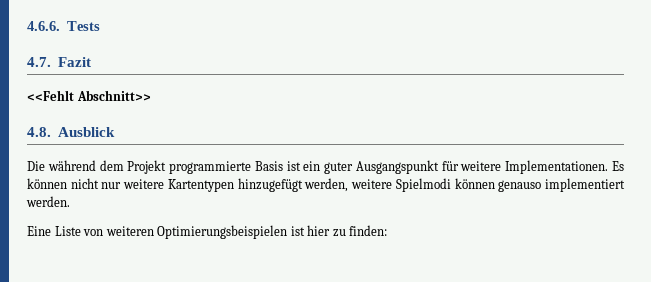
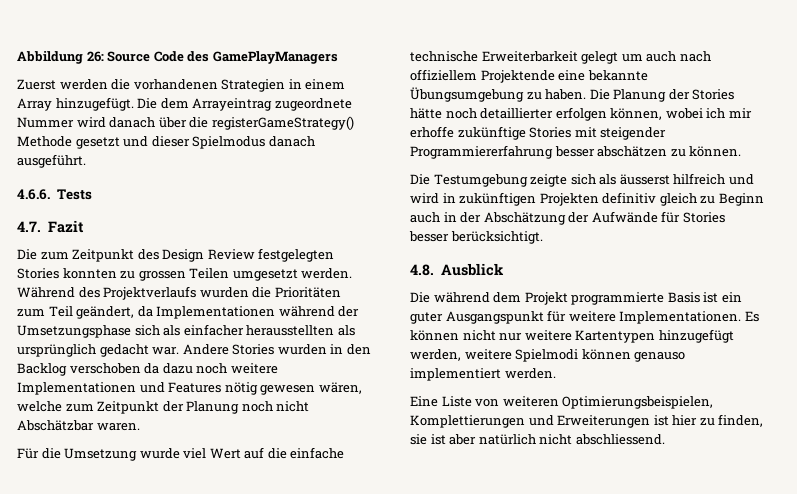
[27,21,100,31] [27,57,91,67] [27,90,151,101] 4.6.6. Tests // 4.7. Fazit // <<Fehlt Abschnitt>> -> [17,51,338,64] [17,79,346,92] [17,97,352,111] [17,116,354,130] [17,136,315,149] [17,154,86,168] [17,189,92,200] [17,220,84,233] [17,248,335,262] [17,268,353,281] [17,286,341,300] [17,306,360,319] [17,324,355,338] [17,344,371,357] [17,363,278,376] [17,382,362,395] [17,401,310,414] [17,420,140,431] [17,447,345,461] [410,51,711,64] [410,69,648,83] [410,87,735,102] [410,107,752,121] [410,126,667,140] [410,145,742,159] [410,173,754,187] [410,192,764,206] [410,211,725,225] [409,231,543,244] Abbildung 26: Source Code des GamePlayManagers // Zuerst werden die vorhandenen Strategien in einem Array hinzugefügt. Die dem Arrayeintrag zugeordnete Nummer wird danach über die registerGameStrategy() Methode gesetzt und dieser Spielmodus danach ausgeführt. // 4.6.6. Tests // 4.7. Fazit // Die zum Zeitpunkt des Design Review festgelegten Stories konnten zu grossen Teilen umgesetzt werden. Während des Projektverlaufs wurden die Prioritäten zum Teil geändert, da Implementationen während der Umsetzungsphase sich als einfacher herausstellten als ursprünglich gedacht war. Andere Stories wurden in den Backlog verschoben da dazu noch weitere Implementationen und Features nötig gewesen wären, welche zum Zeitpunkt der Planung noch nicht Abschätzbar waren. // Für die Umsetzung wurde viel Wert auf die einfache technische Erweiterbarkeit gelegt um auch nach offiziellem Projektende eine bekannte Übungsumgebung zu haben. Die Planung der Stories hätte noch detaillierter erfolgen können, wobei ich mir erhoffe zukünftige Stories mit steigender Programmiererfahrung besser abschätzen zu können. // Die Testumgebung zeigte sich als äusserst hilfreich und wird in zukünftigen Projekten definitiv gleich zu Beginn auch in der Abschätzung der Aufwände für Stories besser berücksichtigt.
[157,225,388,239] Optimierungsbeispielen ist hier zu finden: -> [562,396,714,409] [410,414,764,428] [410,434,665,445] Optimierungsbeispielen, Komplettierungen und Erweiterungen ist hier zu finden, sie ist aber natürlich nicht abschliessend.

